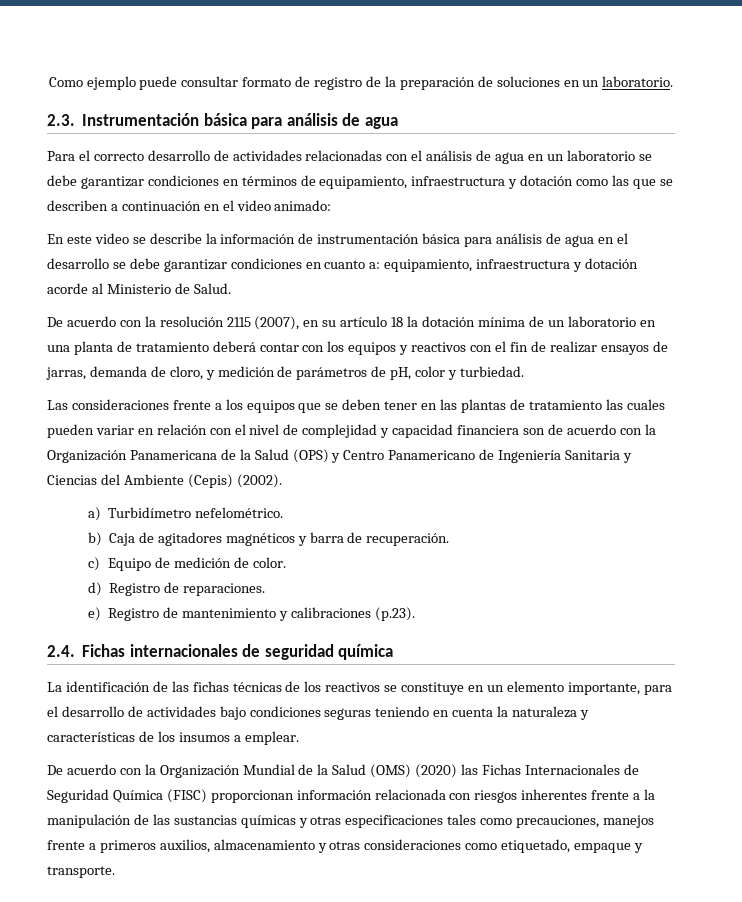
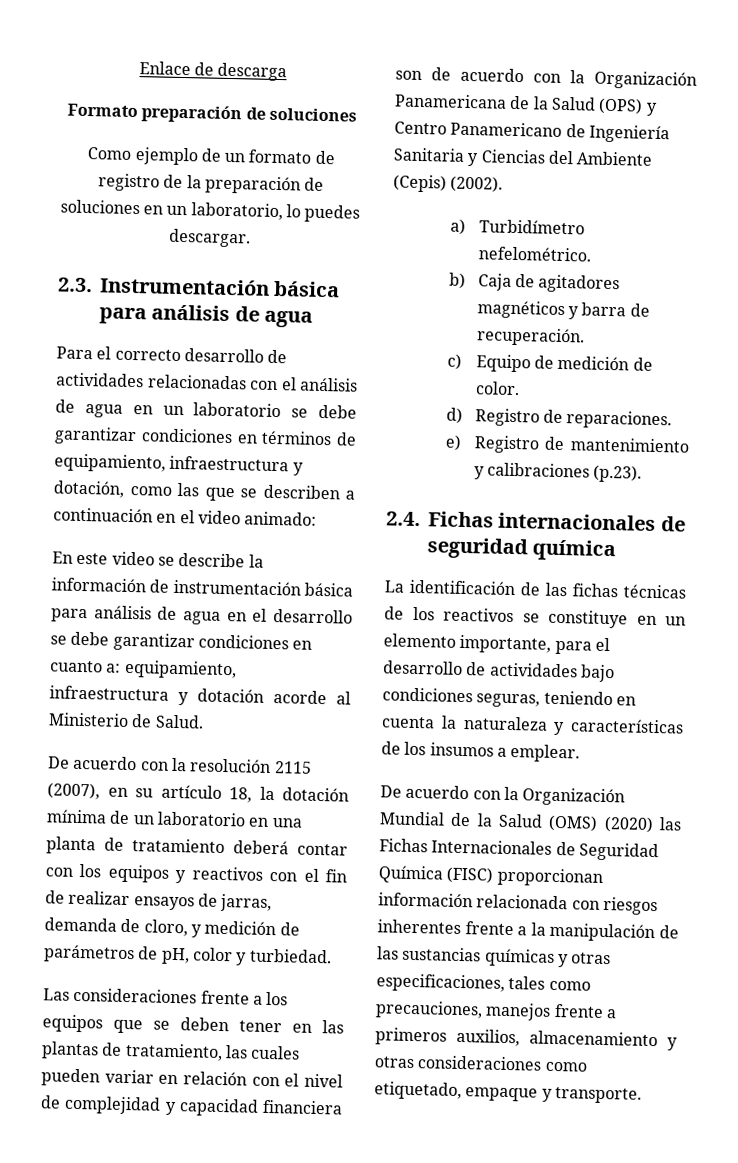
[48,76,239,90] Como ejemplo puede consultar -> [138,61,288,82] [67,103,357,124] [87,147,246,166] Enlace de descarga // Formato preparación de soluciones // Como ejemplo de un
[602,76,674,87] laboratorio. -> [190,202,361,223] [168,228,251,248] laboratorio, lo puedes descargar.
[520,175,574,186] dotación -> [53,480,125,498] dotación,
[391,317,404,327] 18 -> [229,787,252,803] 18,
[528,400,602,410] tratamiento -> [124,1042,223,1062] tratamiento,
[324,708,372,720] seguras -> [476,693,541,708] seguras,
[345,815,444,828] especificaciones -> [376,973,505,993] especificaciones,

